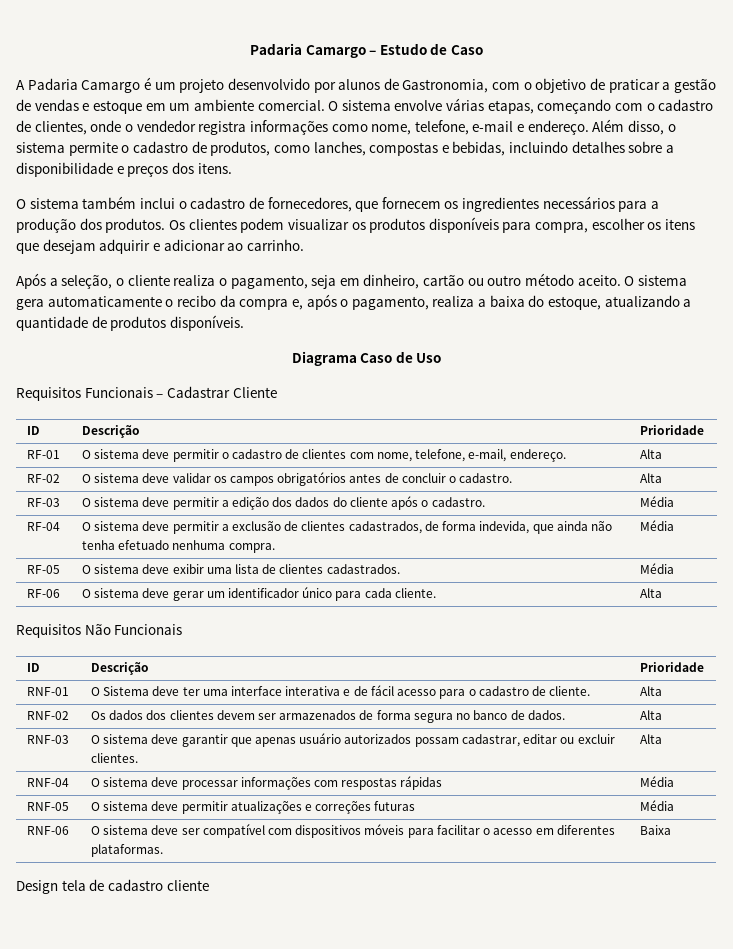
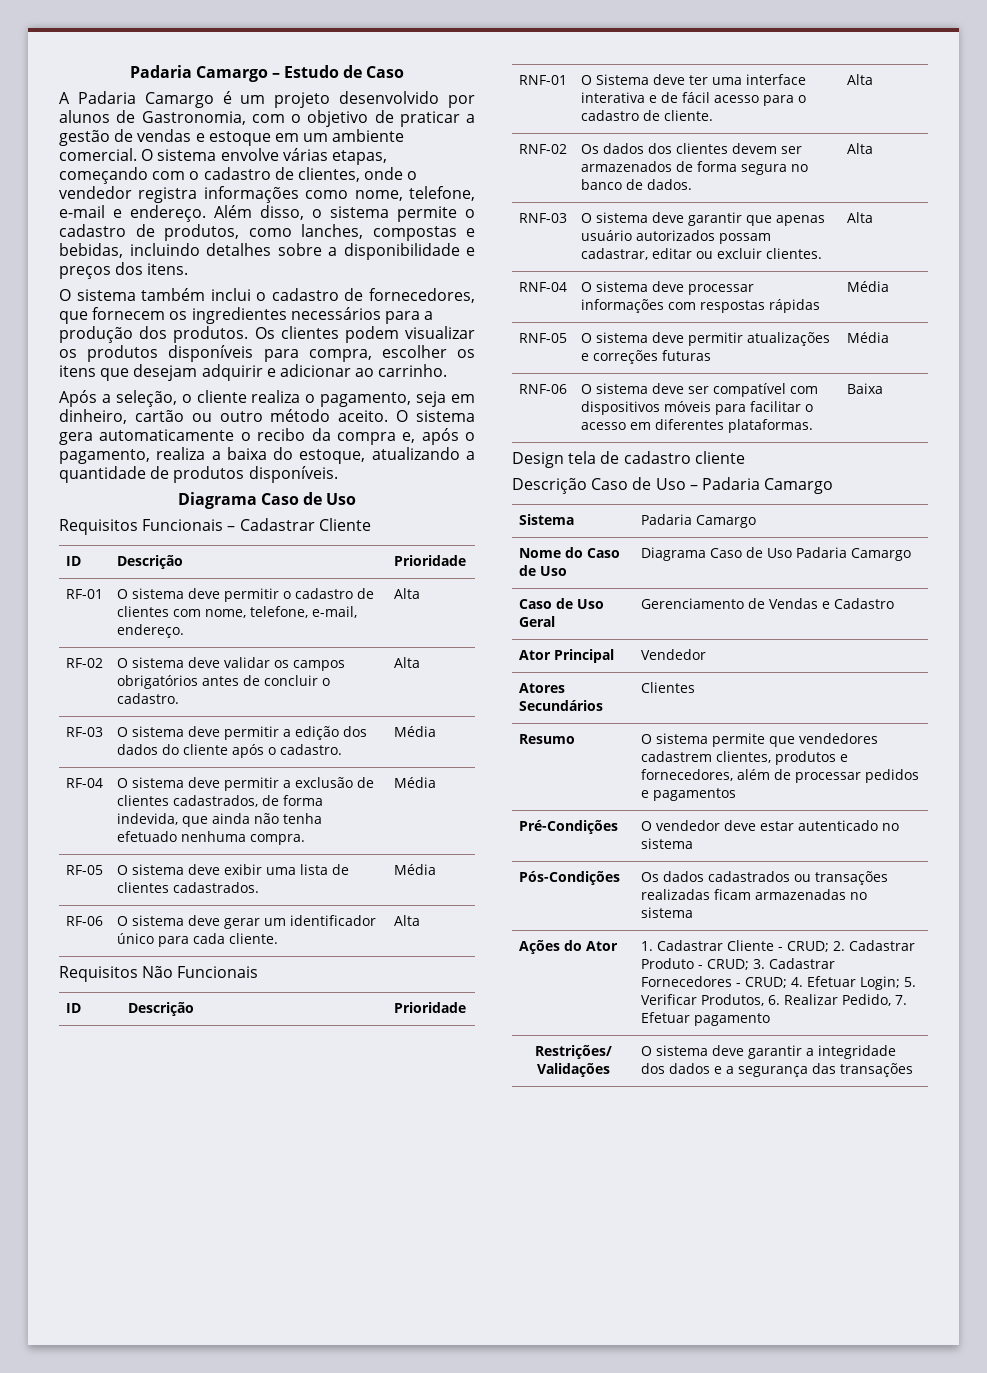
(209, 885) none -> [512,477,834,494] [518,514,574,525] [640,514,756,528] [518,547,620,558] [518,565,567,576] [640,547,911,561] [518,598,604,609] [518,616,555,627] [640,598,894,609] [518,649,614,663] [640,649,706,660] [518,683,565,693] [518,700,603,711] [640,682,695,693] [518,734,575,744] [640,733,878,747] [640,751,848,765] [640,769,919,783] [640,788,736,801] [518,820,618,834] [640,820,899,831] [640,838,693,849] [518,871,620,885] [640,871,888,885] [640,889,867,900] [640,907,693,918] [518,940,618,954] [640,940,915,952] [640,958,835,970] [640,976,916,990] [640,994,907,1006] [640,1012,770,1026] [535,1045,612,1059] [537,1063,610,1077] [640,1045,896,1059] [640,1063,913,1077] // Descrição Caso de Uso – Padaria Camargo // Sistema | Padaria Camargo // Nome do Caso de Uso | Diagrama Caso de Uso Padaria Camargo // Caso de Uso Geral | Gerenciamento de Vendas e Cadastro // Ator Principal | Vendedor // Atores Secundários | Clientes // Resumo | O sistema permite que vendedores cadastrem clientes, produtos e fornecedores, além de processar pedidos e pagamentos // Pré-Condições | O vendedor deve estar autenticado no sistema // Pós-Condições | Os dados cadastrados ou transações realizadas ficam armazenadas no sistema // Ações do Ator | 1. Cadastrar Cliente - CRUD; 2. Cadastrar Produto - CRUD; 3. Cadastrar Fornecedores - CRUD; 4. Efetuar Login; 5. Verificar Produtos, 6. Realizar Pedido, 7. Efetuar pagamento // Restrições/ Validações | O sistema deve garantir a integridade dos dados e a segurança das transações

